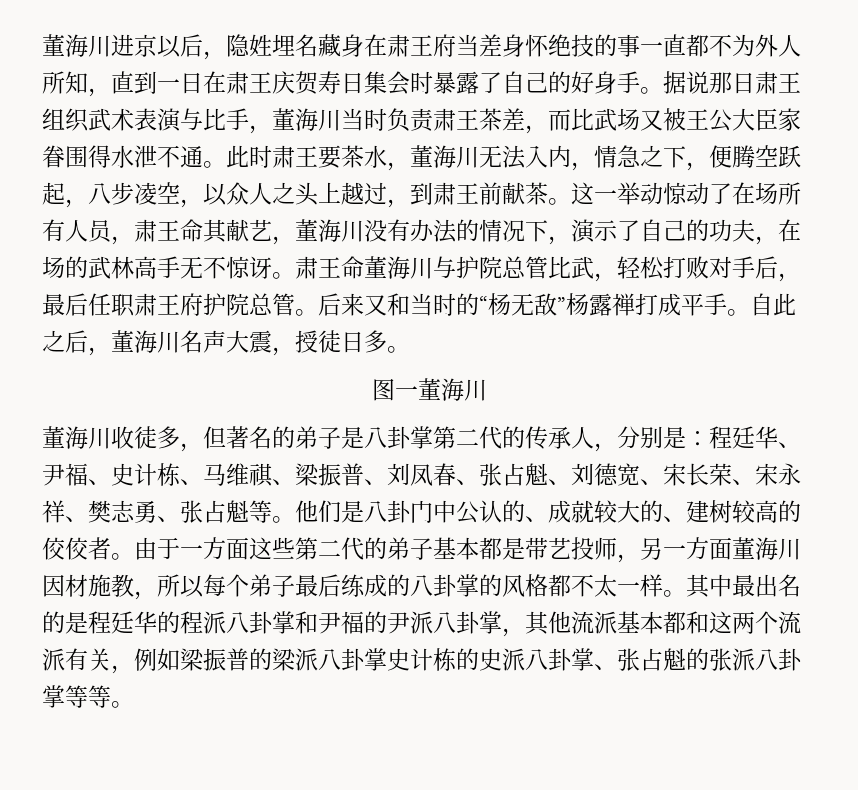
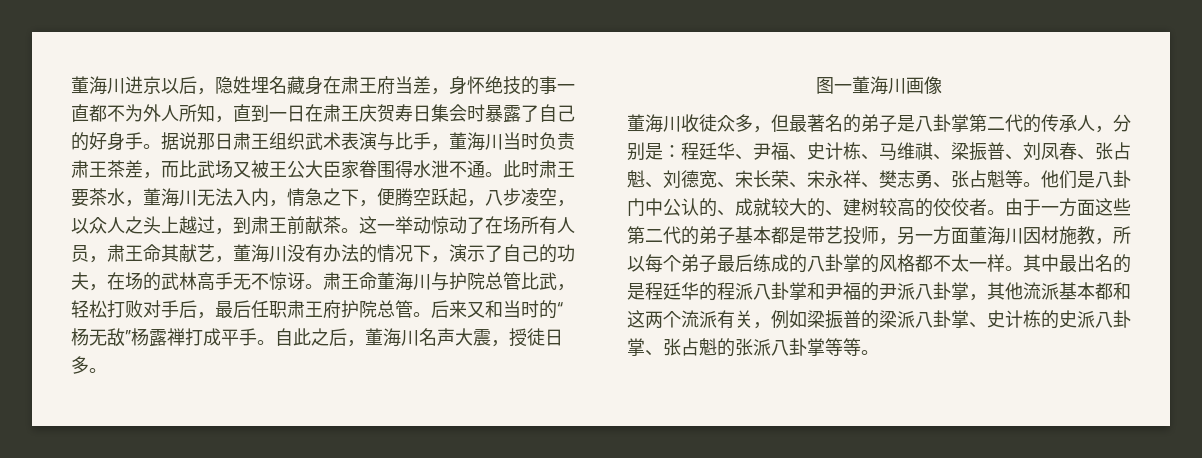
(502, 45) none -> [431,88,449,95] ，
(487, 390) none -> [906,76,942,94] 画像
[157,426,226,452] 多，但 -> [717,114,807,133] 众多，但最
(387, 659) none -> [969,322,987,328] 、

